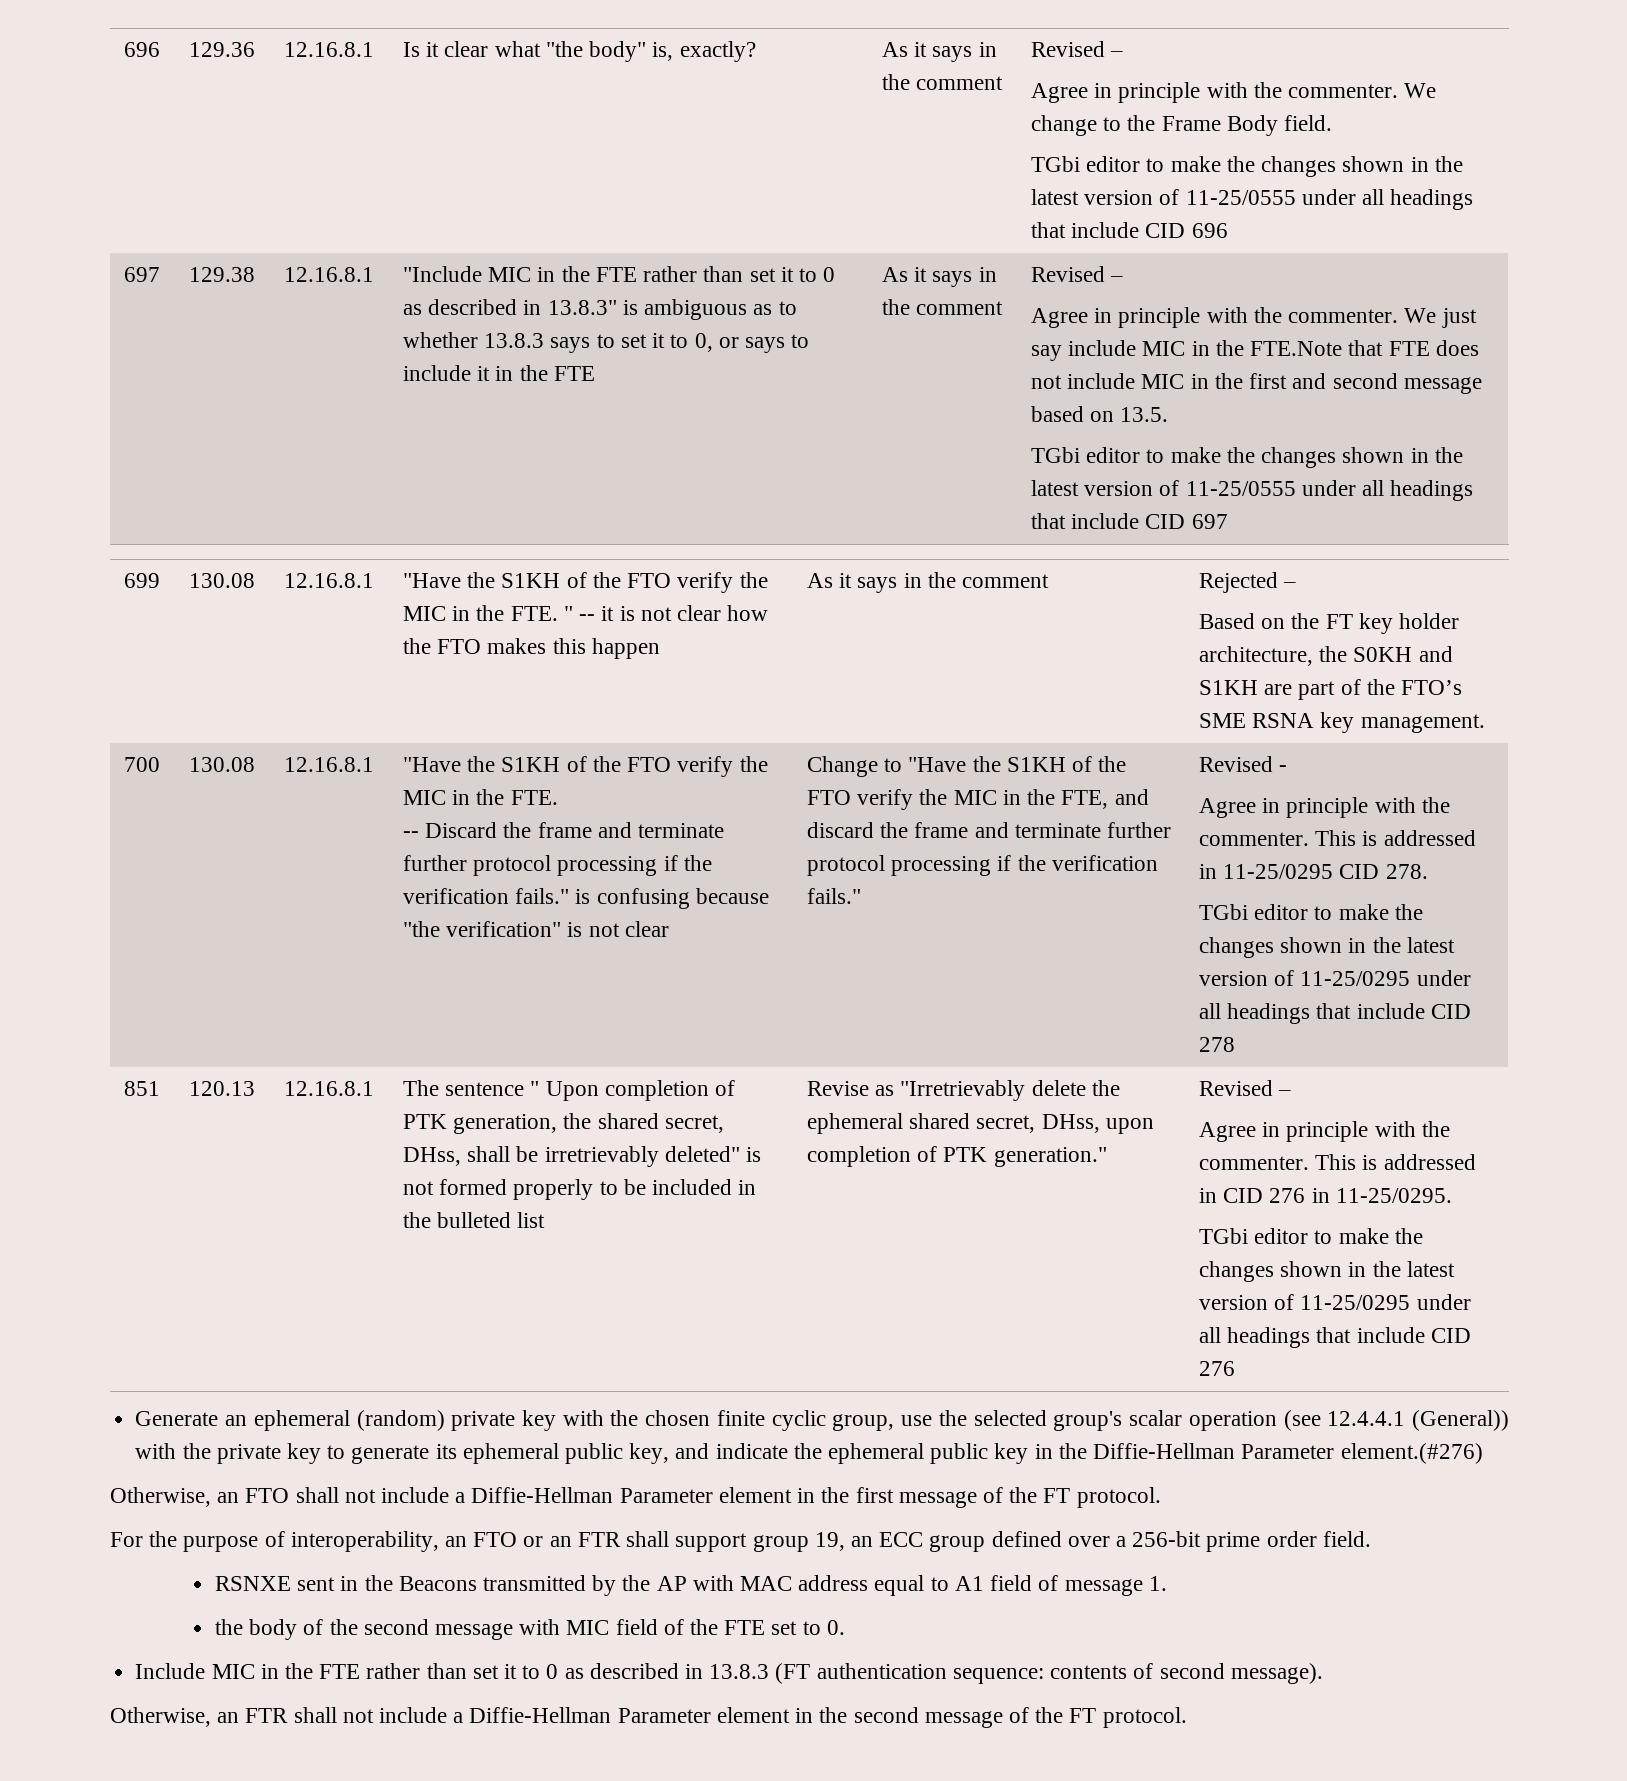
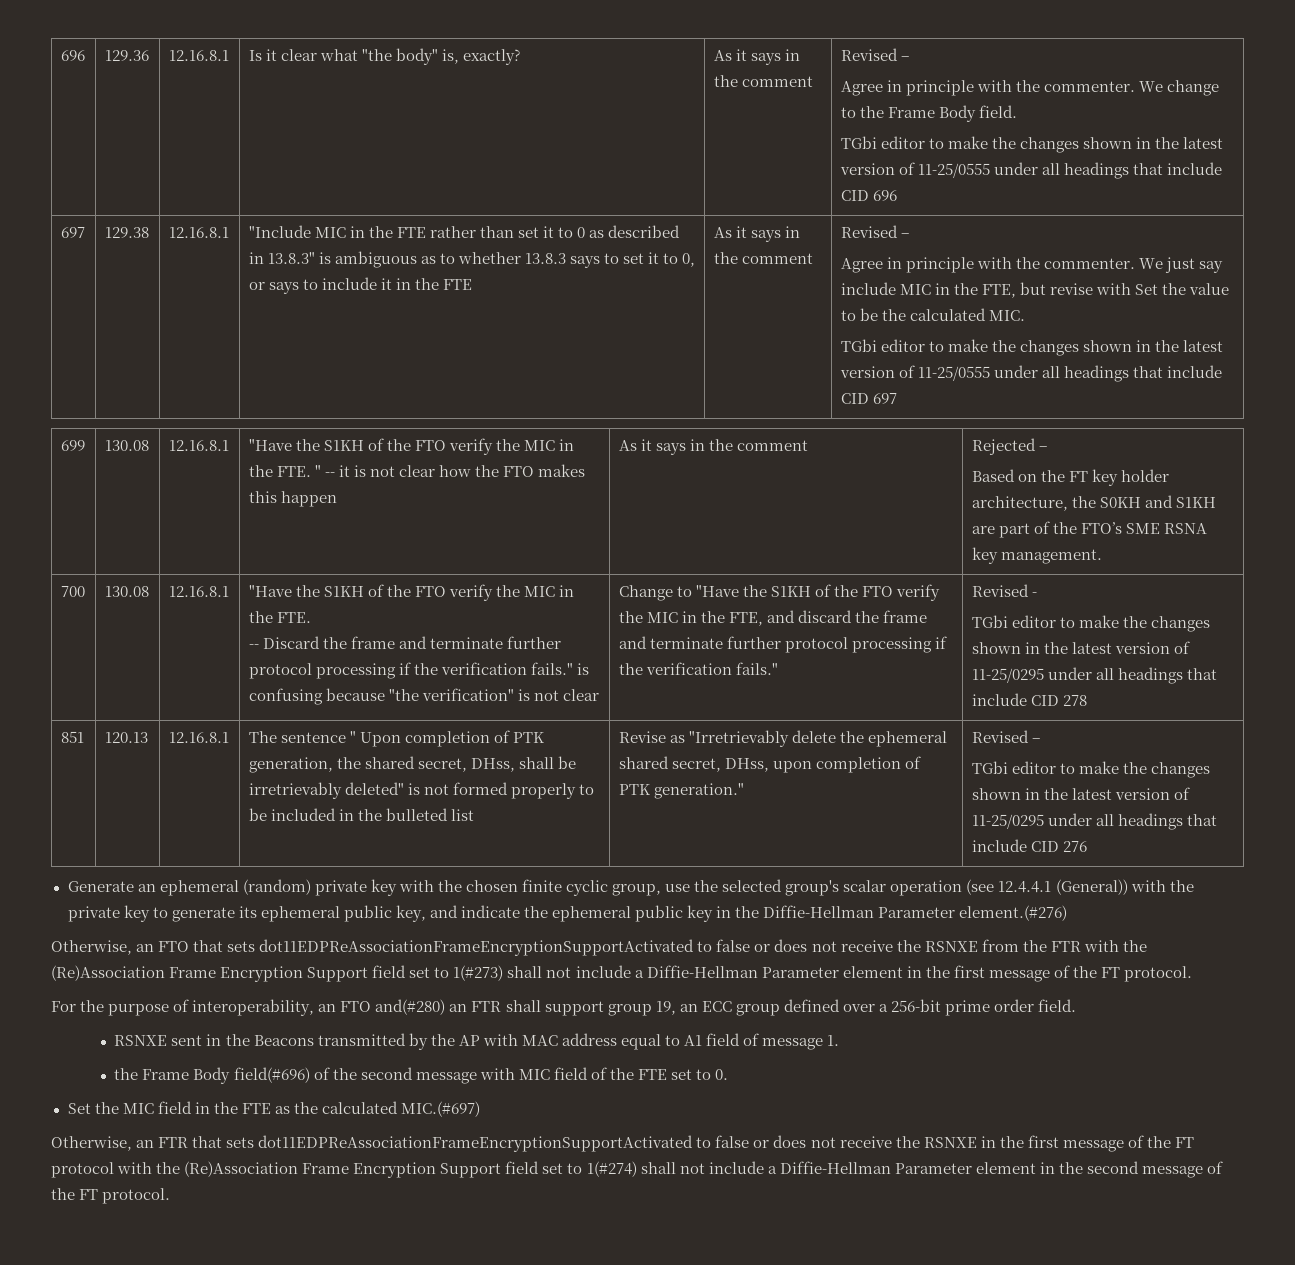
[1250,340,1479,356] [1031,373,1482,394] [1031,406,1169,422] FTE.Note that FTE does not include MIC in the first and second message based on 13.5. -> [981,282,1230,298] [840,308,1025,321] FTE, but revise with Set the value to be the calculated MIC.
[1199,797,1450,818] [1199,830,1476,846] [1199,864,1428,879] // Agree in principle with the commenter. This is addressed in 11-25/0295 CID 278. -> (1037, 594) none
[1199,1121,1450,1142] [1199,1154,1476,1170] [1199,1188,1452,1203] // Agree in principle with the commenter. This is addressed in CID 276 in 11-25/0295. -> (1040, 740) none
(290, 1495) none -> [193,939,1147,956] [51,965,504,982] that sets dot11EDPReAssociationFrameEncryptionSupportActivated to false or does not receive the RSNXE from the FTR with the (Re)Association Frame Encryption Support field set to 1(#273)
[523,1536,544,1547] or -> [375,999,446,1015] and(#280)
[249,1619,298,1640] body -> [142,1067,310,1084] Frame Body field(#696)
[135,1663,1323,1684] [110,1707,289,1727] Include MIC in the FTE rather than set it to 0 as described in 13.8.3 (FT authentication sequence: contents of second message). // Otherwise, an FTR -> [67,1101,481,1117] [51,1135,1194,1152] [51,1161,637,1178] Set the MIC field in the FTE as the calculated MIC.(#697) // Otherwise, an FTR that sets dot11EDPReAssociationFrameEncryptionSupportActivated to false or does not receive the RSNXE in the first message of the FT protocol with the (Re)Association Frame Encryption Support field set to 1(#274)

